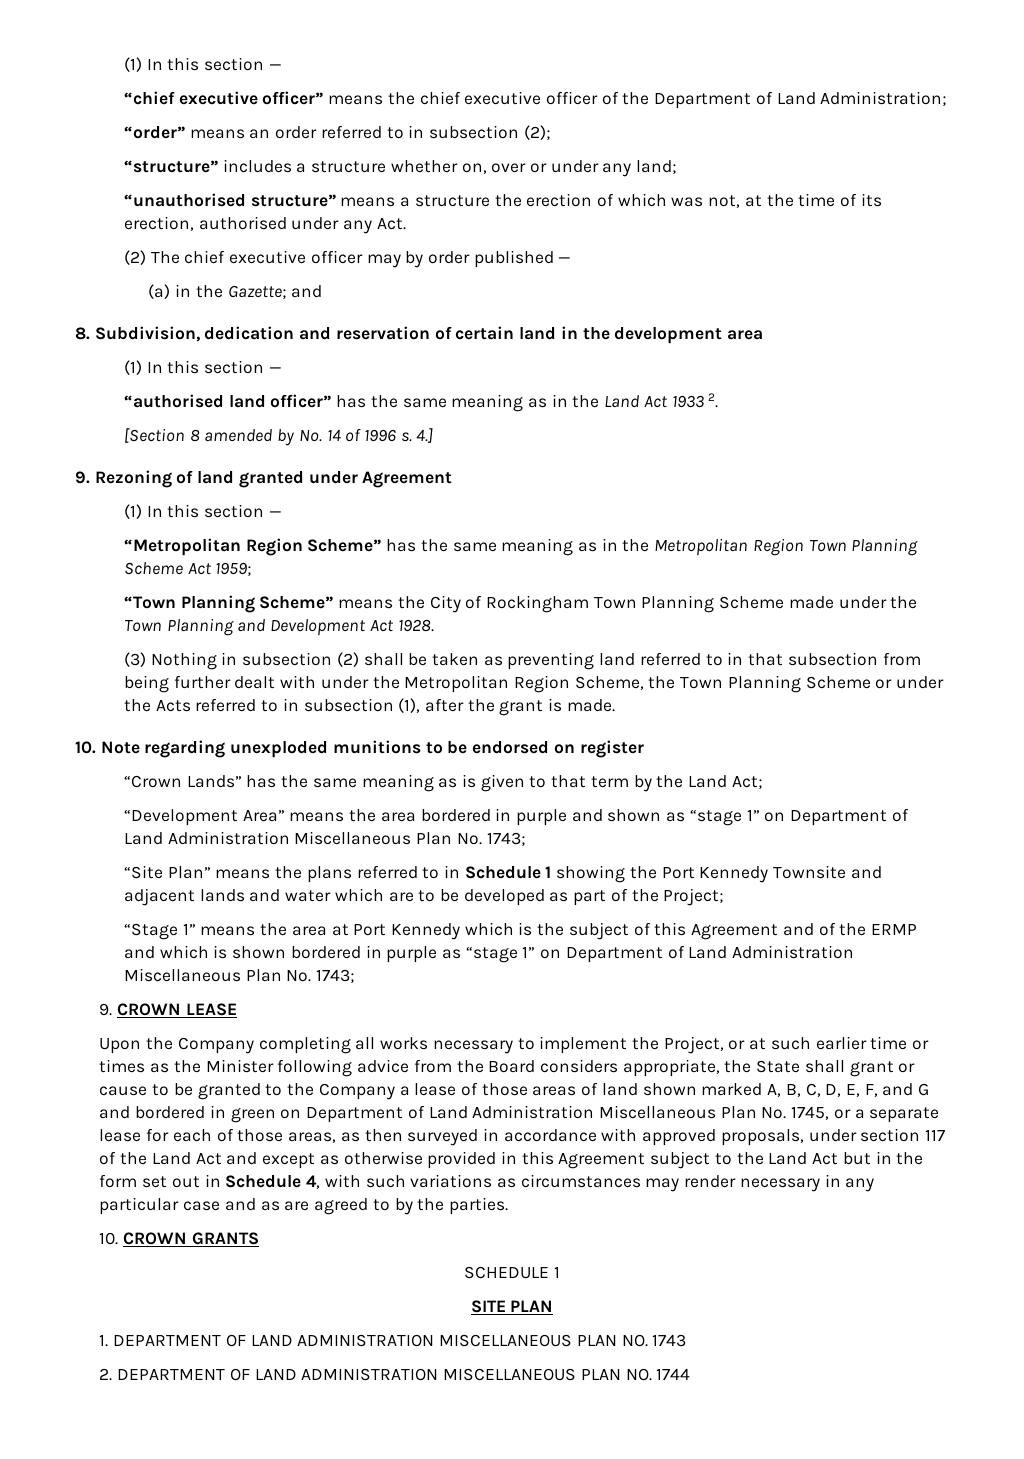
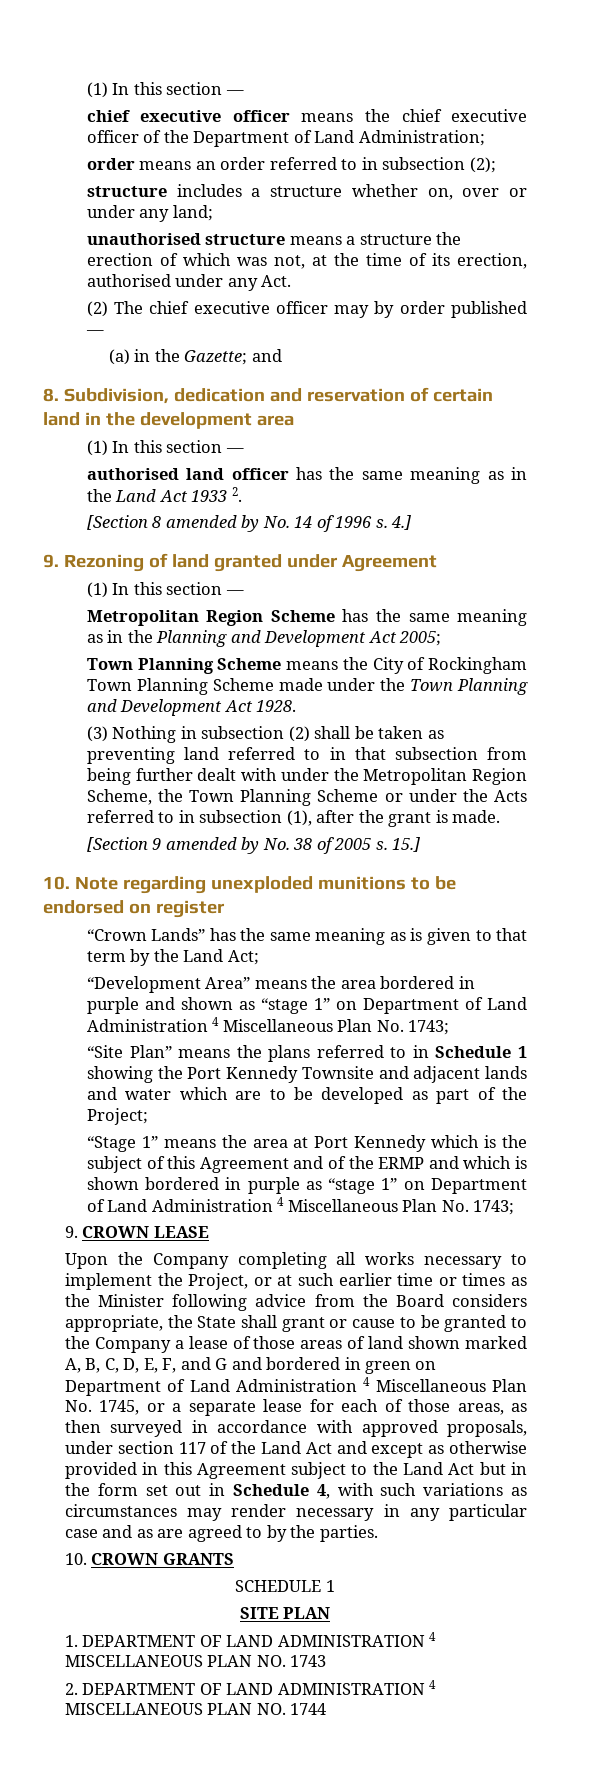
[123,57,282,72] [123,91,324,105] (1) In this section — // “chief executive officer” -> [86,82,244,98] [86,110,290,122] (1) In this section — // chief executive officer
[123,126,185,139] “order” -> [86,158,135,170] order
[123,160,218,173] “structure” -> [86,186,167,197] structure
[123,193,336,207] “unauthorised structure” -> [86,233,286,245] unauthorised structure
[123,394,332,408] “authorised land officer” -> [86,468,289,480] authorised land officer
[123,538,919,556] [123,562,253,576] [123,595,334,613] “Metropolitan Region Scheme” has the same meaning as in the Metropolitan Region Town Planning Scheme Act 1959; // “Town Planning Scheme” -> [86,609,527,626] [86,630,442,647] [86,658,282,674] Metropolitan Region Scheme has the same meaning as in the Planning and Development Act 2005; // Town Planning Scheme
(615, 705) none -> [86,837,421,854] // [Section 9 amended by No. 38 of 2005 s. 15.]
(290, 838) none -> [212,1017,220,1026] 4
(855, 952) none -> [277,1197,285,1206] 4
(595, 1112) none -> [363,1377,371,1386] 4
(435, 1340) none -> [429,1632,437,1641] 4
(439, 1374) none -> [429,1680,437,1689] 4

